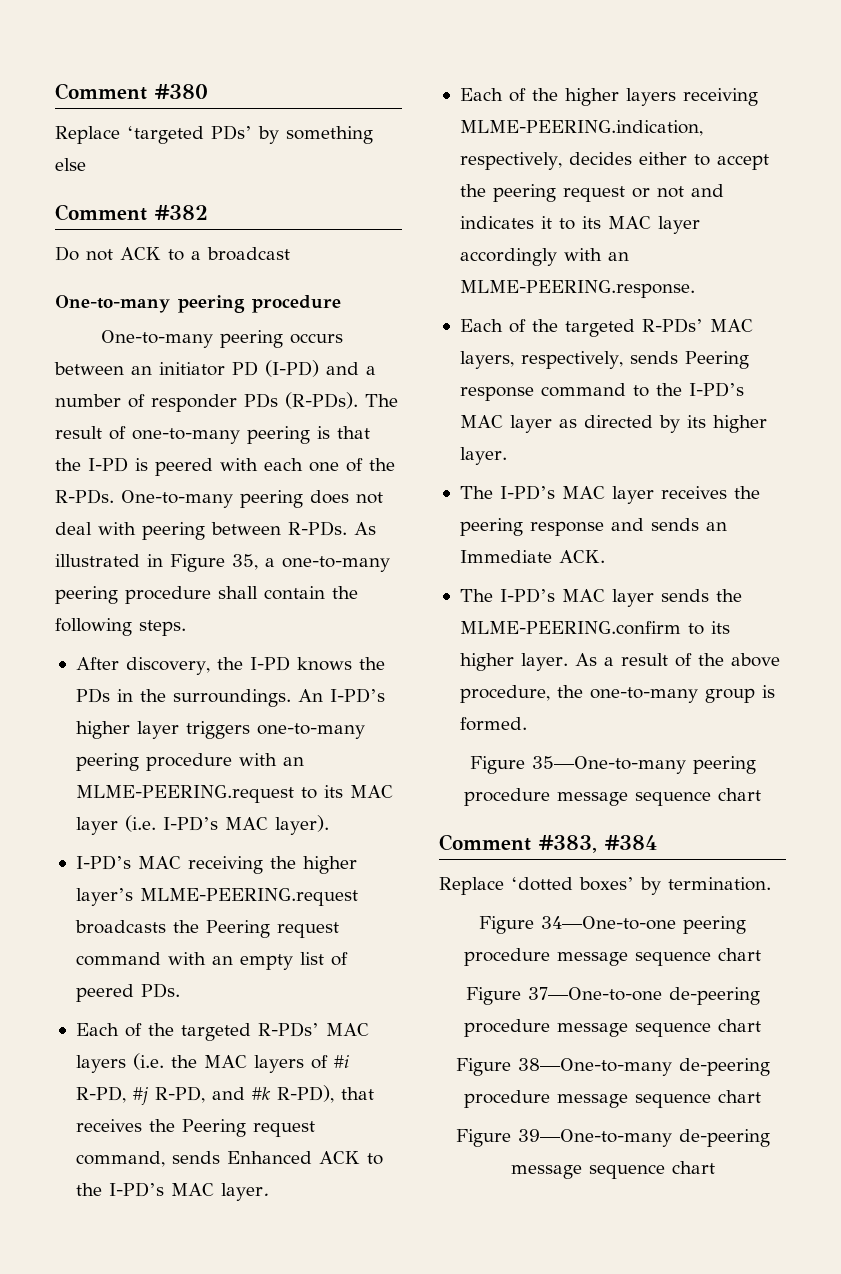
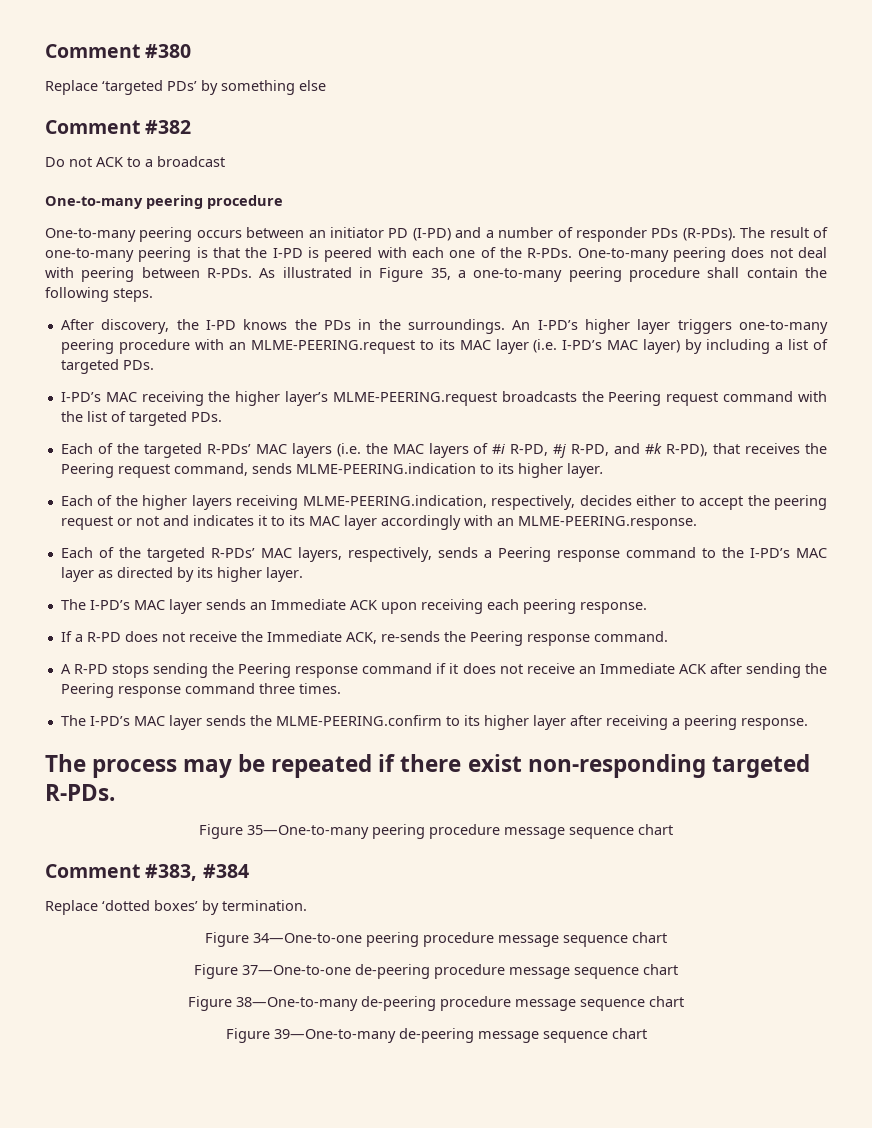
[274,815,329,835] layer). -> [643,339,829,354] [60,359,154,374] layer) by including a list of targeted PDs.
[211,952,348,970] [75,984,134,1002] an empty list of peered -> [60,411,187,426] the list of targeted
[226,1151,383,1165] [75,1182,214,1197] Enhanced ACK to the I-PD’s MAC -> [295,463,563,478] MLME-PEERING.indication to its higher
(678, 357) none -> [483,550,492,558] a
[660,486,760,499] [459,518,727,536] [459,550,605,563] receives the peering response and sends an Immediate ACK. -> [205,599,647,614] [60,631,668,646] [60,663,827,678] [60,683,341,698] sends an Immediate ACK upon receiving each peering response. // If a R-PD does not receive the Immediate ACK, re-sends the Peering response command. // A R-PD stops sending the Peering response command if it does not receive an Immediate ACK after sending the Peering response command three times.
[520,653,780,671] [459,685,775,703] [459,717,527,731] layer. As a result of the above procedure, the one-to-many group is formed. -> [532,715,808,730] [45,754,810,778] [45,784,115,801] layer after receiving a peering response. // The process may be repeated if there exist non-responding targeted R-PDs.

